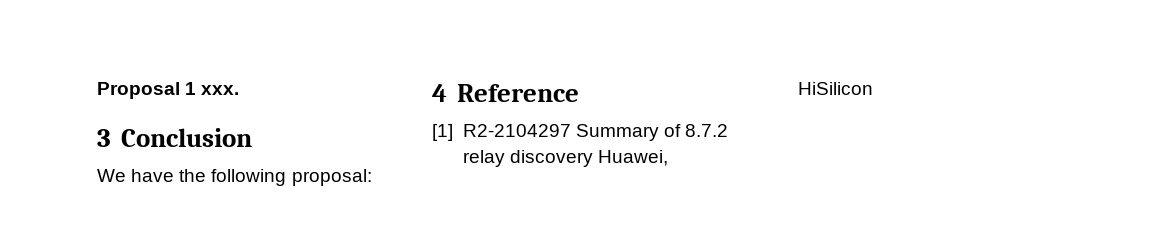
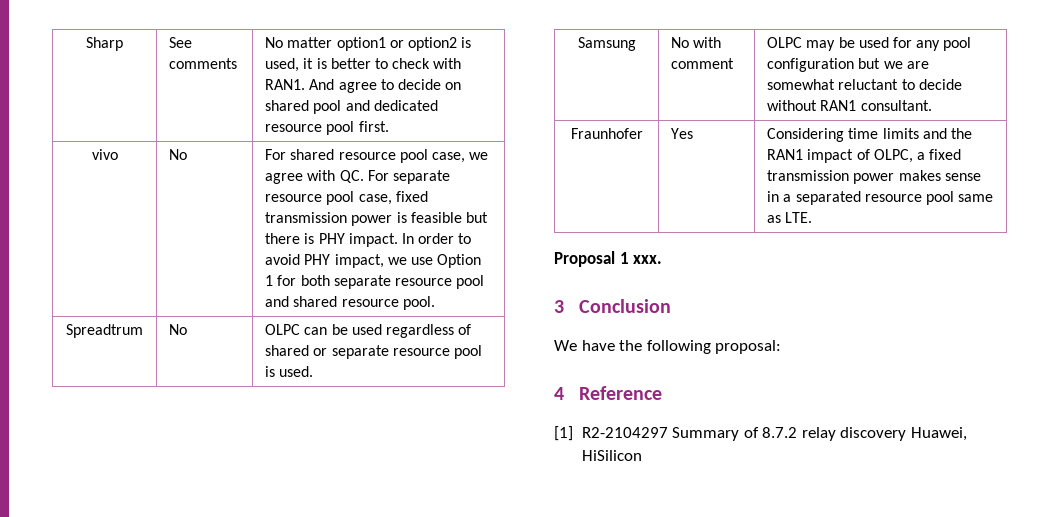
(97, 90) none -> [86,37,123,51] [169,37,193,48] [169,58,238,69] [265,37,472,51] [265,58,462,72] [265,79,462,93] [265,100,438,114] [265,121,389,135] [91,149,118,160] [169,149,188,160] [265,149,489,163] [265,170,450,184] [265,191,428,205] [265,212,488,226] [265,233,472,247] [265,254,482,268] [265,275,485,289] [265,296,435,310] [66,324,143,338] [169,324,188,335] [265,324,472,338] [265,345,482,359] [265,366,314,377] [577,37,636,51] [671,37,722,48] [671,58,735,69] [767,37,972,51] [767,58,929,72] [767,79,962,90] [767,100,932,111] [570,128,643,139] [671,128,694,139] [767,128,972,142] [767,149,962,163] [767,170,981,184] [767,191,994,205] [767,212,813,223] Sharp | See comments | No matter option1 or option2 is used, it is better to check with RAN1. And agree to decide on shared pool and dedicated resource pool first. // vivo | No | For shared resource pool case, we agree with QC. For separate resource pool case, fixed transmission power is feasible but there is PHY impact. In order to avoid PHY impact, we use Option 1 for both separate resource pool and shared resource pool. // Spreadtrum | No | OLPC can be used regardless of shared or separate resource pool is used. // Samsung | No with comment | OLPC may be used for any pool configuration but we are somewhat reluctant to decide without RAN1 consultant. // Fraunhofer | Yes | Considering time limits and the RAN1 impact of OLPC, a fixed transmission power makes sense in a separated resource pool same as LTE. //

